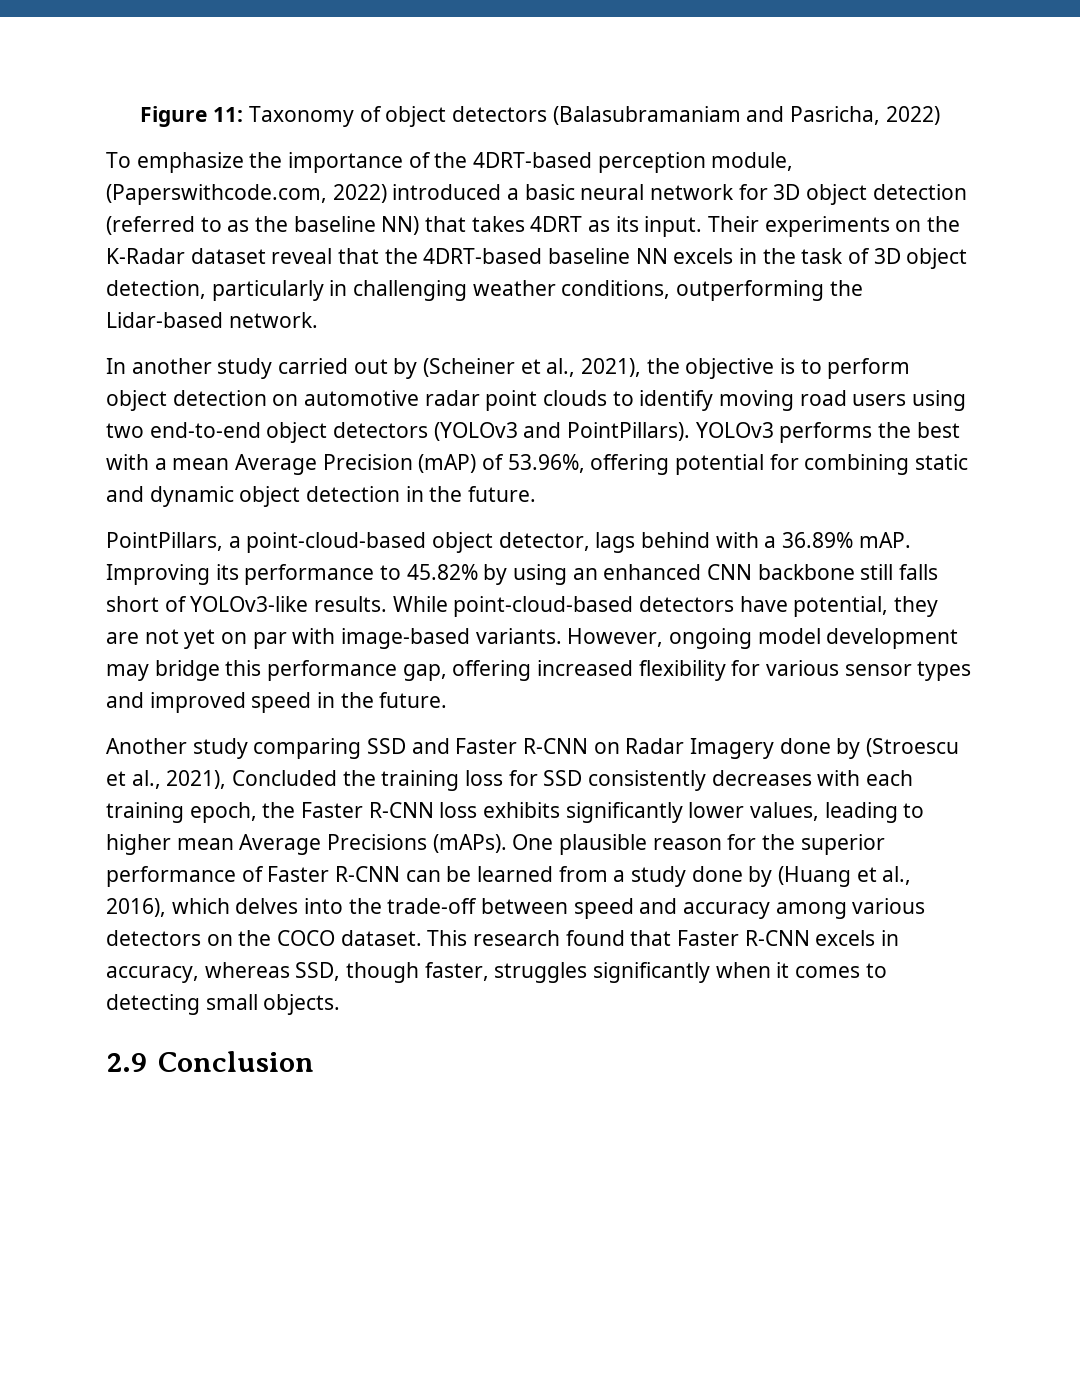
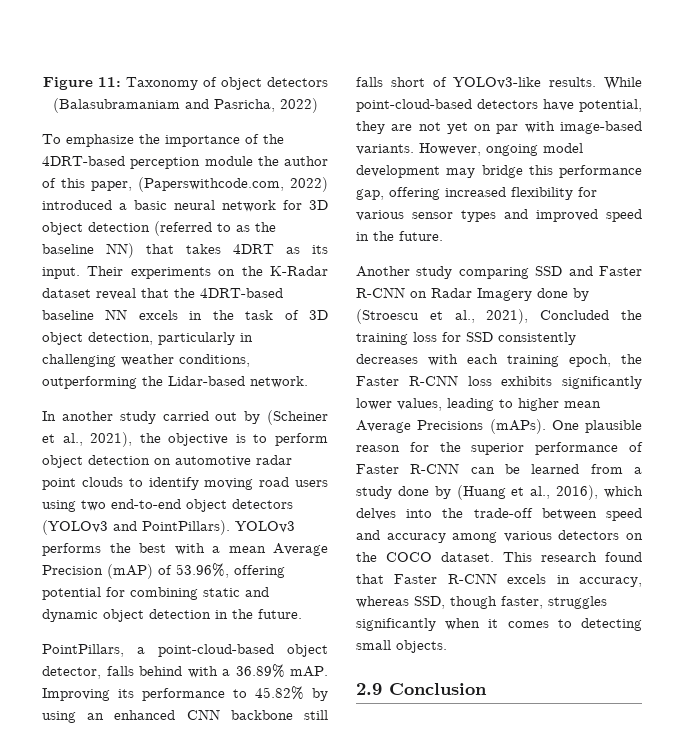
[711,152,794,171] module, -> [204,156,328,166] [42,178,132,191] module the author of this paper,
[595,532,636,553] lags -> [106,666,134,676] falls

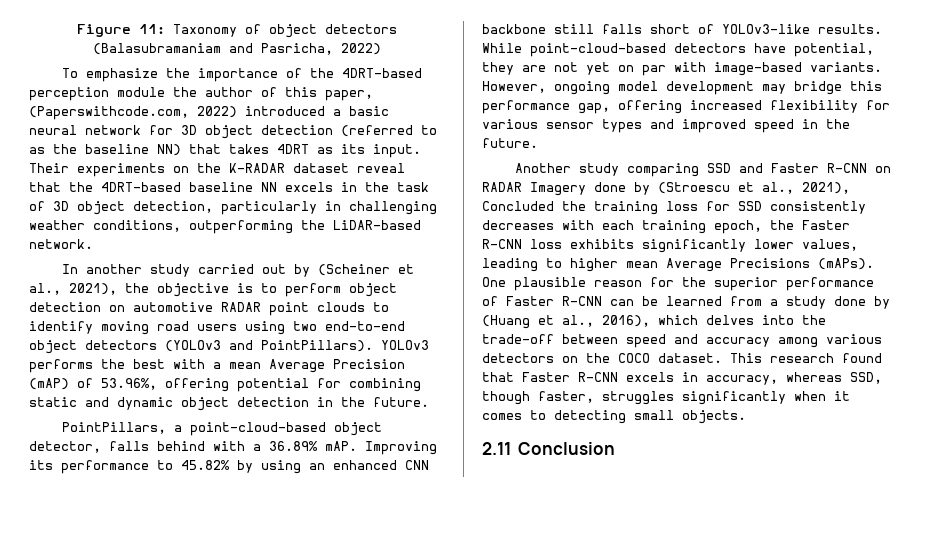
[270,266,328,276] K-Radar -> [229,163,285,173] K-RADAR
[168,376,245,386] Lidar-based -> [333,220,421,230] LiDAR-based
[256,455,292,465] radar -> [221,302,261,312] RADAR
[431,288,472,298] Radar -> [482,182,522,192] RADAR
[356,683,382,695] 2.9 -> [482,442,511,455] 2.11

